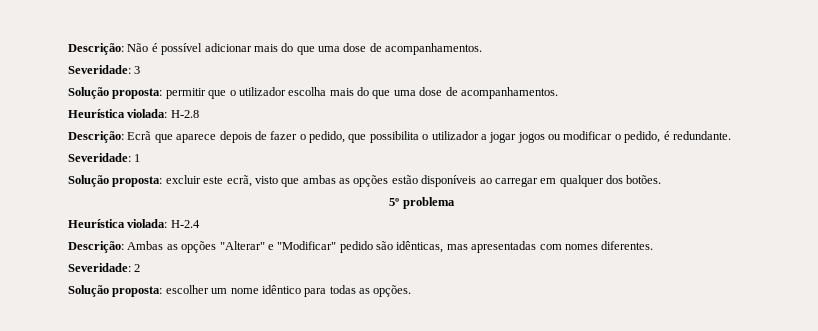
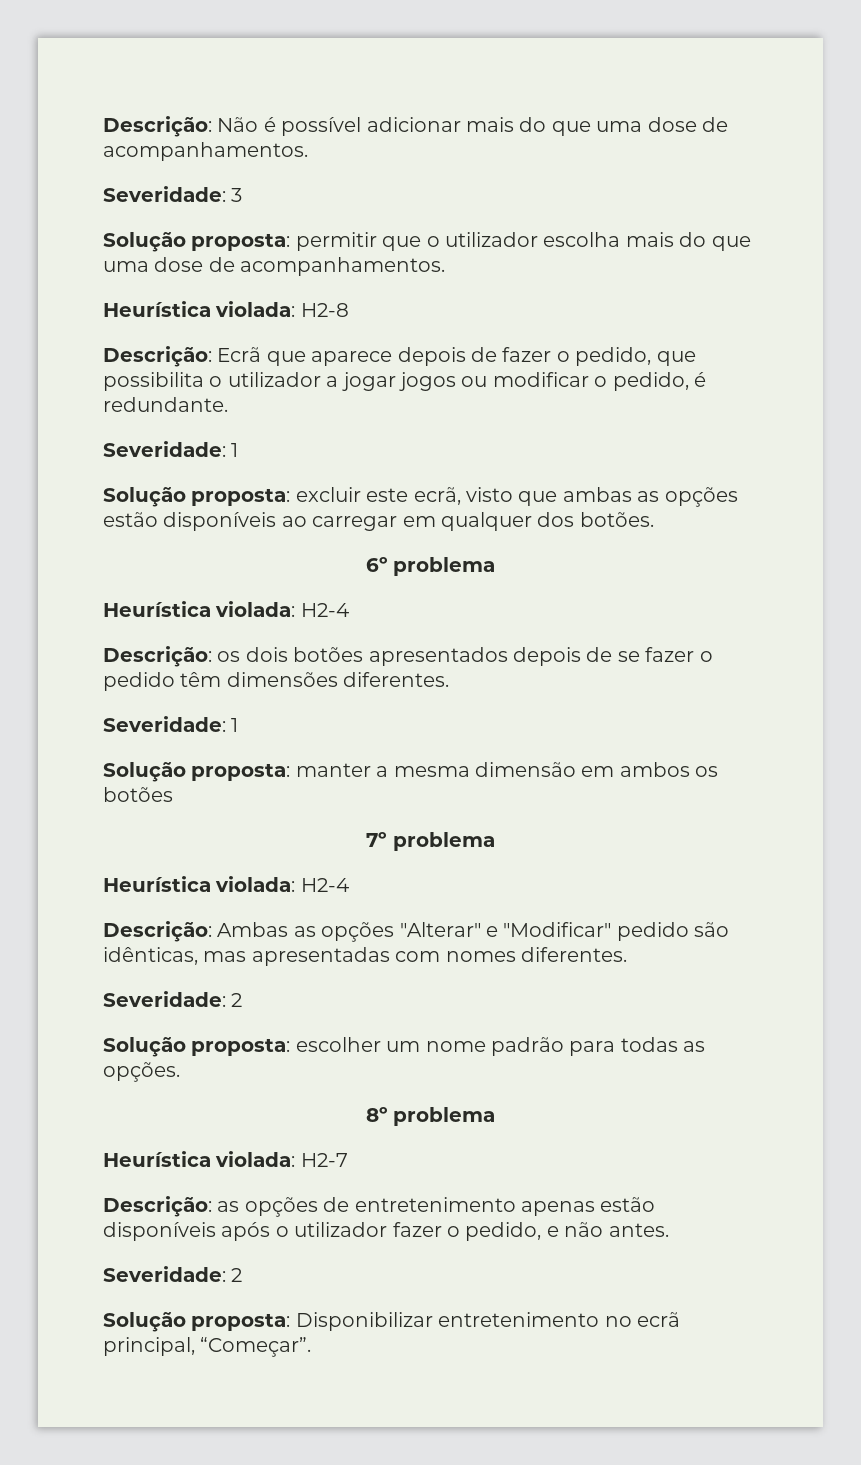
[170,110,199,118] H-2.8 -> [300,303,349,317] H2-8
[389,197,455,209] [68,219,200,228] 5º problema // Heurística violada: H-2.4 -> [365,557,496,576] [103,601,349,617] [103,646,713,667] [103,672,450,691] [103,716,239,732] [103,762,719,782] [103,787,173,802] [366,832,495,851] [103,876,349,892] 6º problema // Heurística violada: H2-4 // Descrição: os dois botões apresentados depois de se fazer o pedido têm dimensões diferentes. // Severidade: 1 // Solução proposta: manter a mesma dimensão em ambos os botões // 7º problema // Heurística violada: H2-4
[261,285,301,294] idêntico -> [490,1037,564,1056] padrão
(412, 291) none -> [365,1107,496,1126] [103,1151,348,1167] [103,1196,656,1217] [103,1222,669,1241] [103,1266,243,1282] [103,1312,680,1332] [103,1337,312,1357] // 8º problema // Heurística violada: H2-7 // Descrição: as opções de entretenimento apenas estão disponíveis após o utilizador fazer o pedido, e não antes. // Severidade: 2 // Solução proposta: Disponibilizar entretenimento no ecrã principal, “Começar”.

